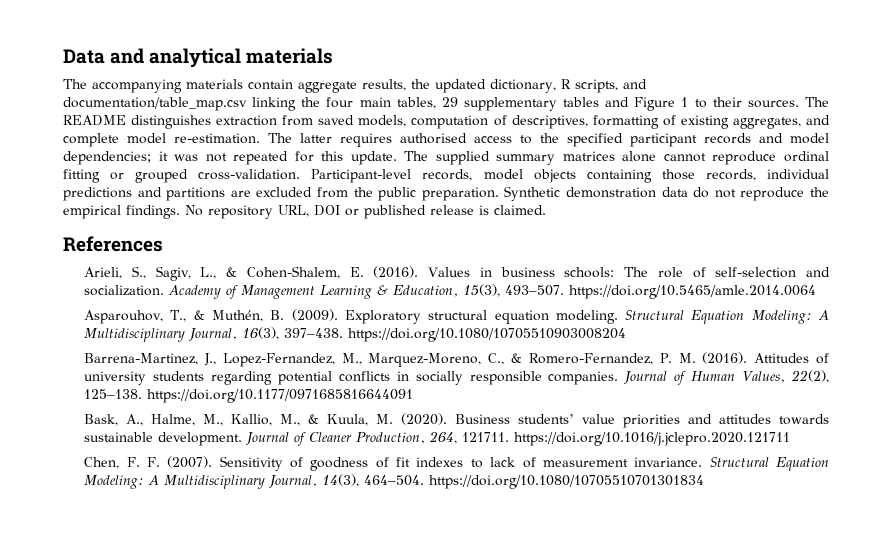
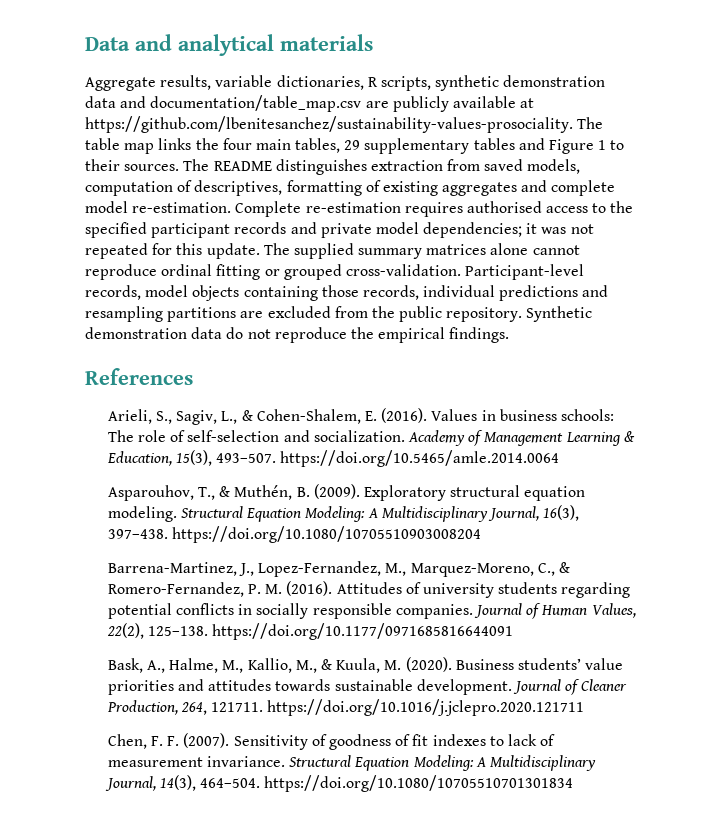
[63,79,647,93] [63,97,297,111] The accompanying materials contain aggregate results, the updated dictionary, R scripts, and documentation/table_map.csv linking -> [85,75,606,91] [85,95,535,112] [85,116,604,133] [85,138,192,154] Aggregate results, variable dictionaries, R scripts, synthetic demonstration data and documentation/table_map.csv are publicly available at https://github.com/lbenitesanchez/sustainability-values-prosociality. The table map links
[732,117,801,129] aggregates, -> [442,182,518,196] aggregates
[268,133,332,143] The latter -> [235,201,401,217] Complete re-estimation
(783, 138) none -> [320,223,372,238] private
(162, 192) none -> [85,306,163,322] resampling
[421,187,499,201] preparation. -> [446,307,523,322] repository.
[185,205,546,219] No repository URL, DOI or published release is claimed. -> (510, 335) none

